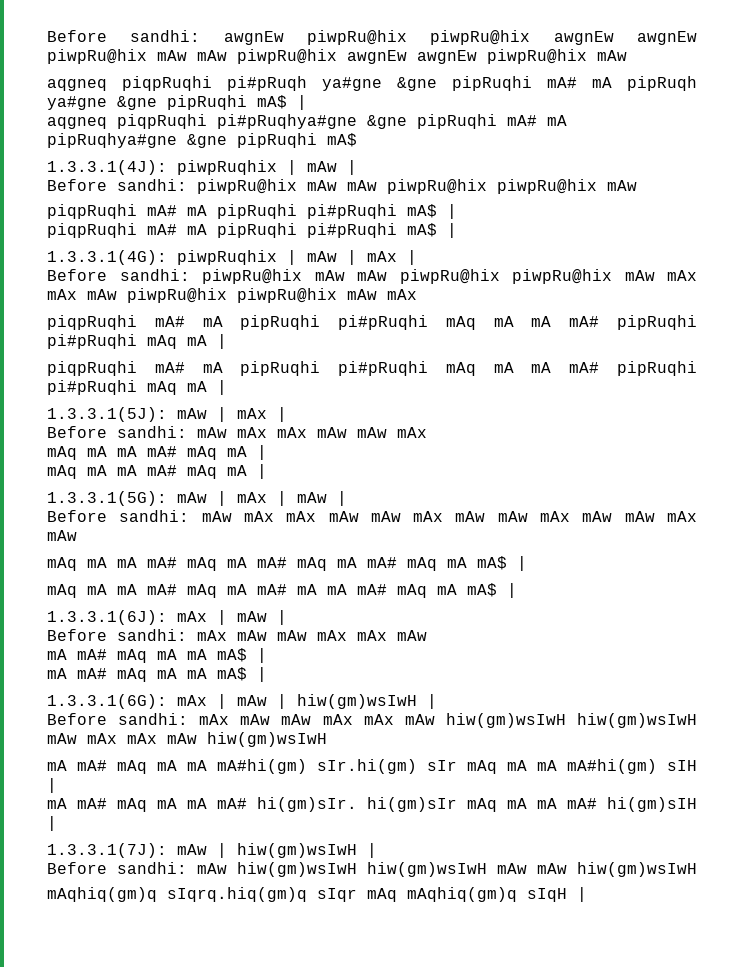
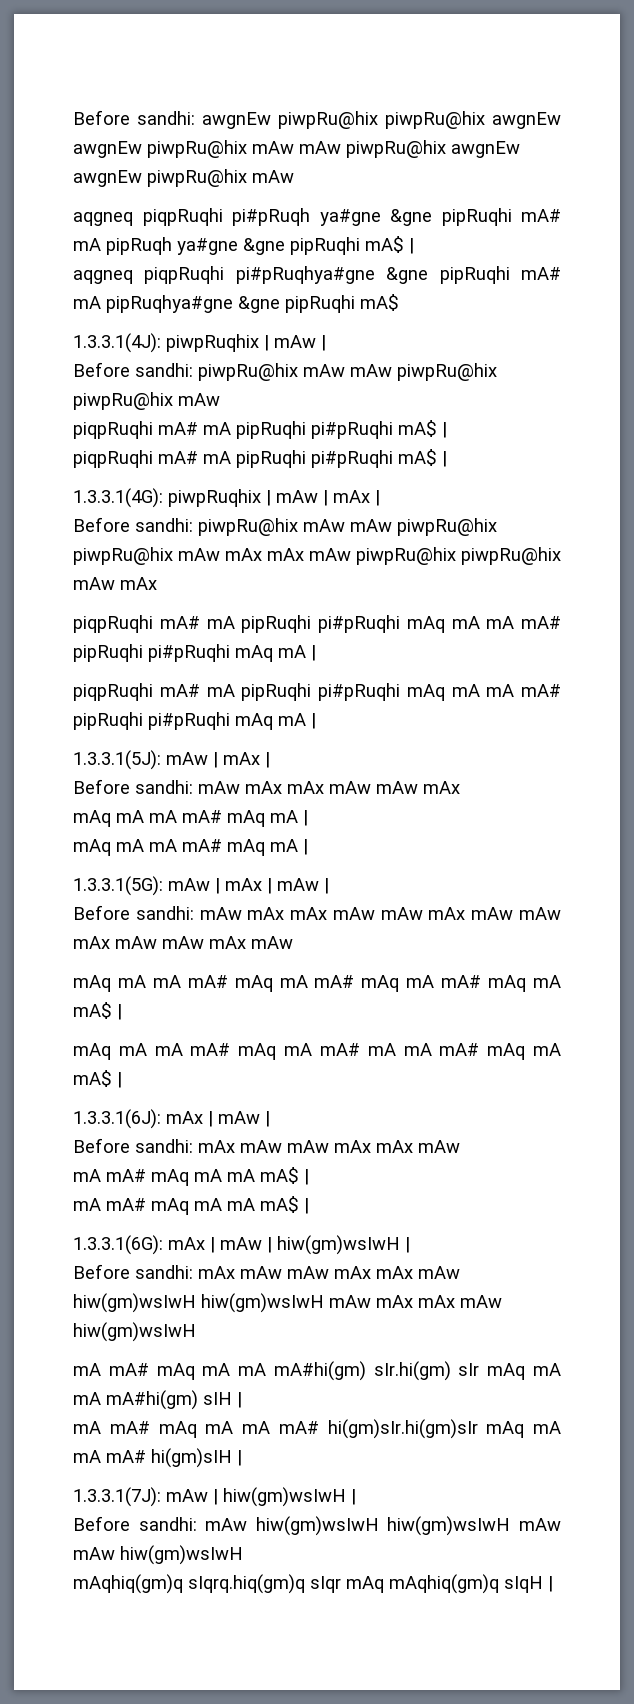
[257,797,457,812] hi(gm)sIr. hi(gm)sIr -> [327,1419,478,1439] hi(gm)sIr.hi(gm)sIr

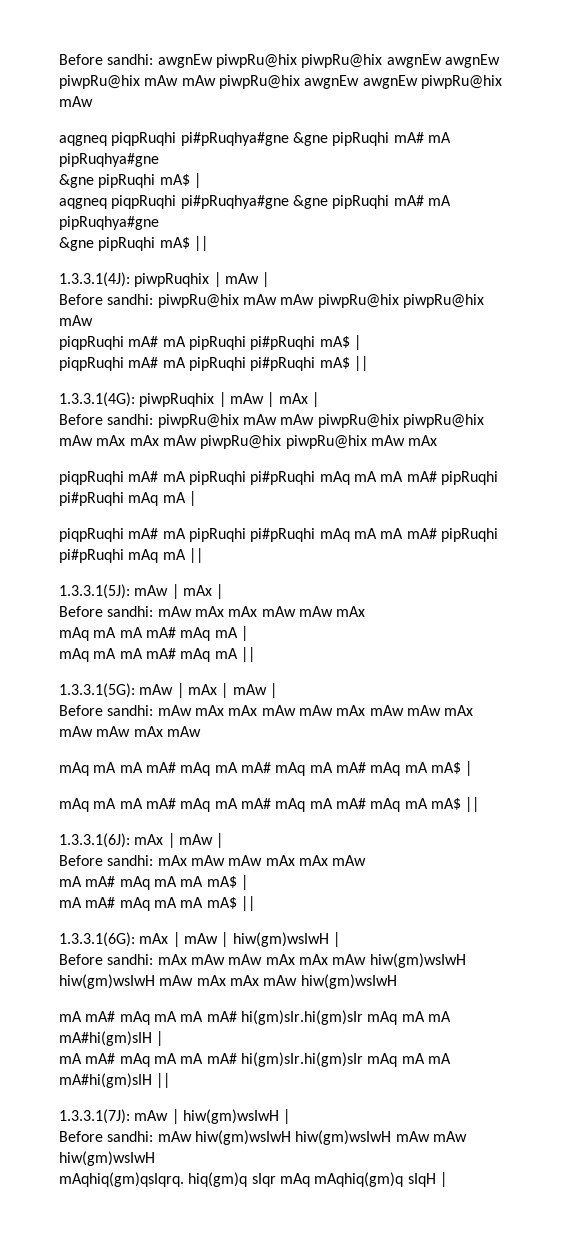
[232,208,561,226] [73,237,238,255] pi#pRuqh ya#gne &gne pipRuqhi mA# mA pipRuqh ya#gne -> [180,132,451,146] [59,153,159,167] pi#pRuqhya#gne &gne pipRuqhi mA# mA pipRuqhya#gne //
[238,294,399,313] &gne pipRuqhi mA$ -> [59,236,208,251] // &gne pipRuqhi mA$ ||
[442,451,447,467] | -> [353,356,368,371] ||
[311,713,316,729] | -> [188,548,203,563] ||
[303,839,308,855] | -> [240,647,255,662] ||
[367,1043,561,1060] [73,1070,122,1088] mA mA mA# mAq mA mA$ | -> [275,797,480,812] mAq mA mA# mAq mA mA$ ||
[304,1198,309,1214] | -> [240,896,255,911] ||
[273,1361,561,1381] [73,1390,232,1410] mA#hi(gm) sIr.hi(gm) sIr mAq mA mA mA#hi(gm) sIH -> [206,1010,451,1025] [59,1031,152,1046] mA# hi(gm)sIr.hi(gm)sIr mAq mA mA mA#hi(gm)sIH
[106,1448,242,1468] mA# hi(gm)sIH | -> [59,1073,171,1088] mA#hi(gm)sIH ||
[73,1574,305,1594] mAqhiq(gm)q sIqrq.hiq(gm)q -> [59,1172,248,1187] mAqhiq(gm)qsIqrq. hiq(gm)q

